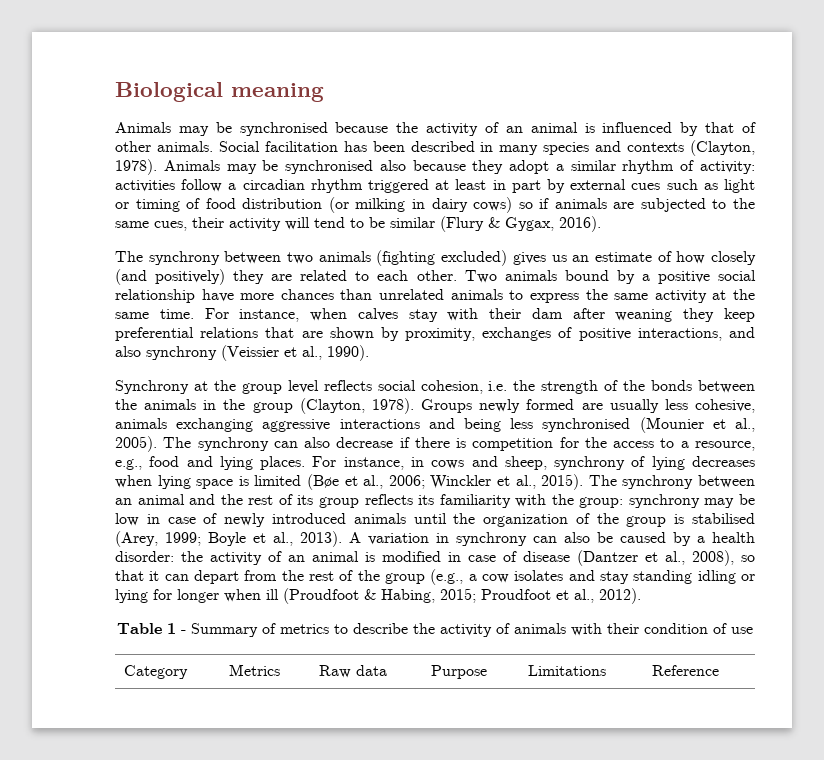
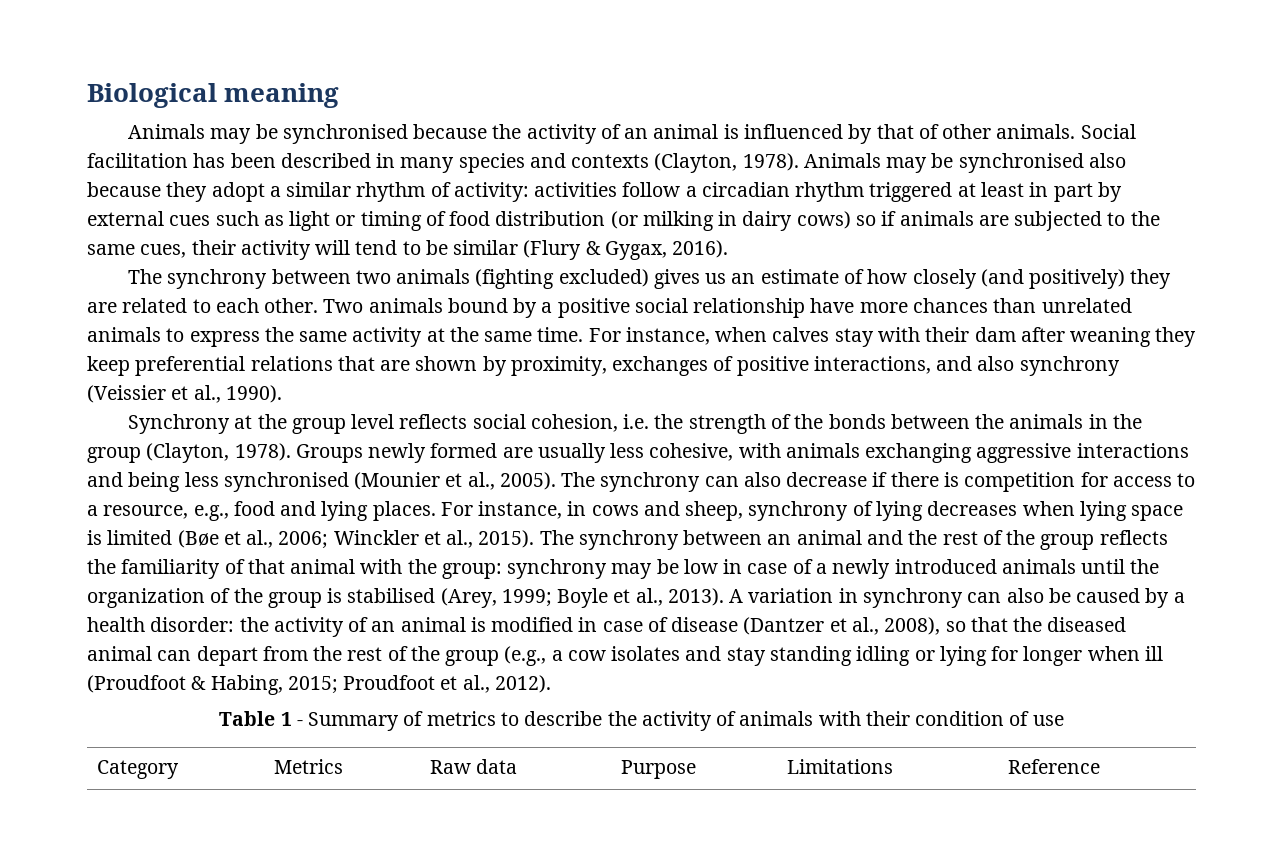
(755, 406) none -> [738,443,781,458] with
[584,437,607,448] the -> (1108, 479) none
[297,495,314,505] its -> [1006,530,1036,545] the
[418,494,511,508] its familiarity -> [87,559,356,579] the familiarity of that animal
(218, 518) none -> [815,563,827,574] a
[149,571,160,581] it -> [1013,617,1127,632] [87,646,152,661] the diseased animal

